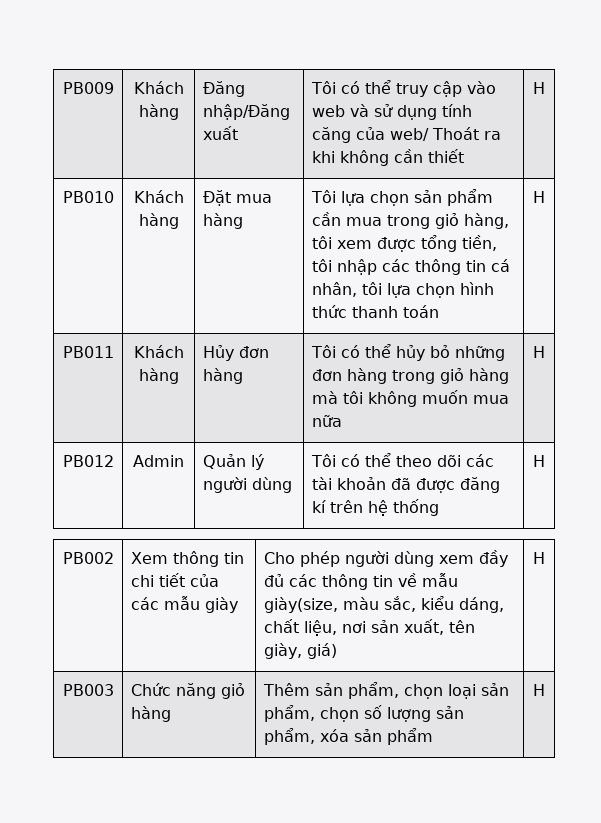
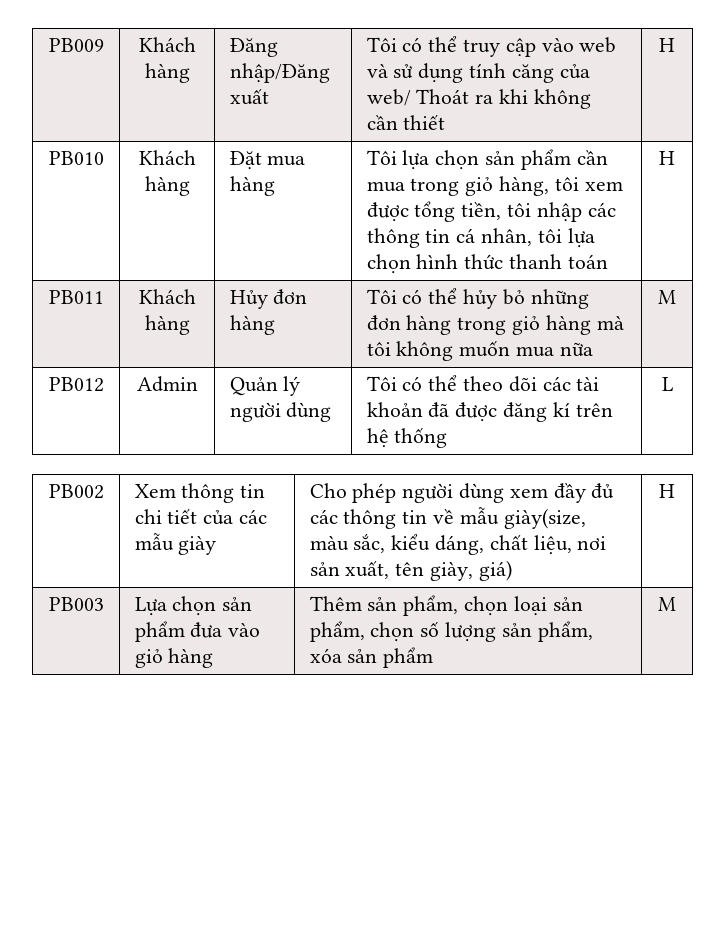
[533,346,545,358] H -> [658,290,676,304] M
[533,455,545,467] H -> [661,377,673,391] L
[130,683,216,699] Chức năng -> [134,596,253,616] [134,621,261,642] Lựa chọn sản phẩm đưa vào
[533,684,545,696] H -> [658,597,676,611] M

